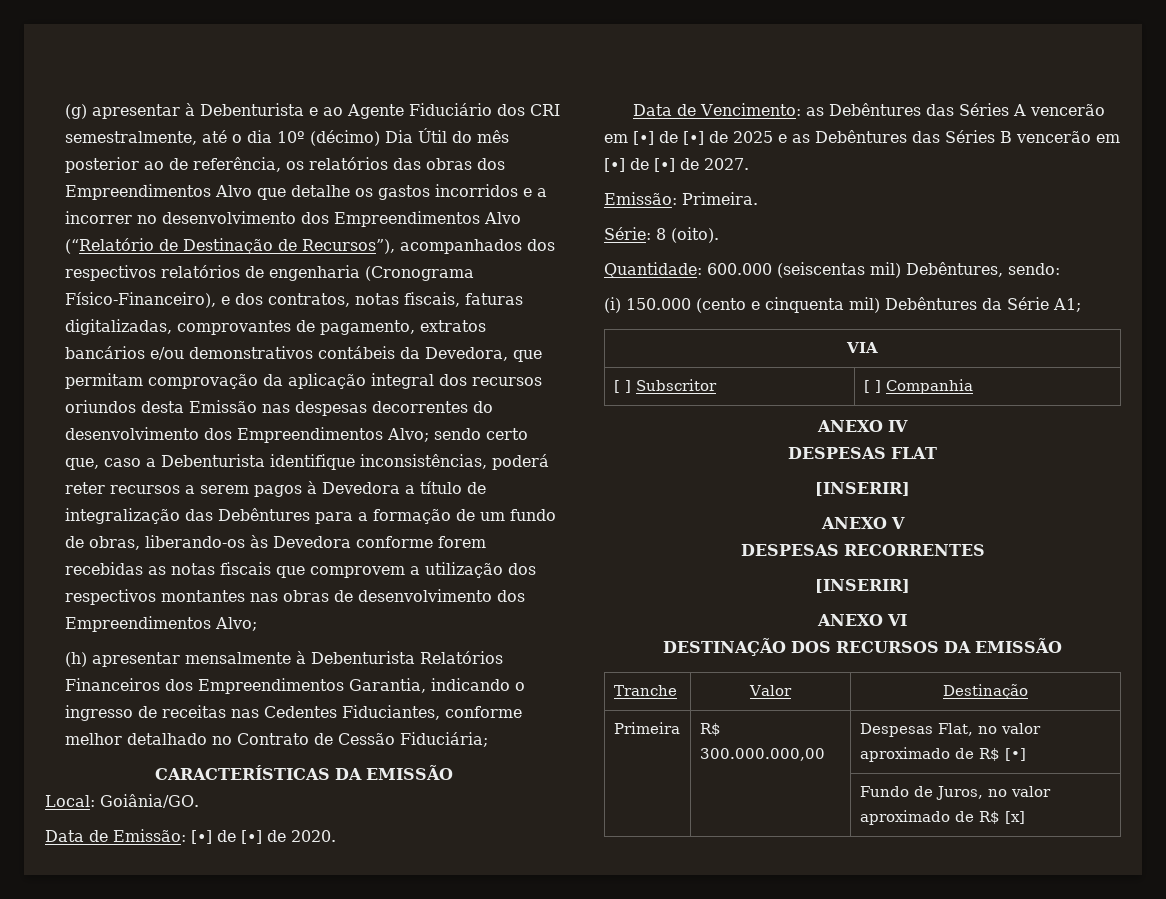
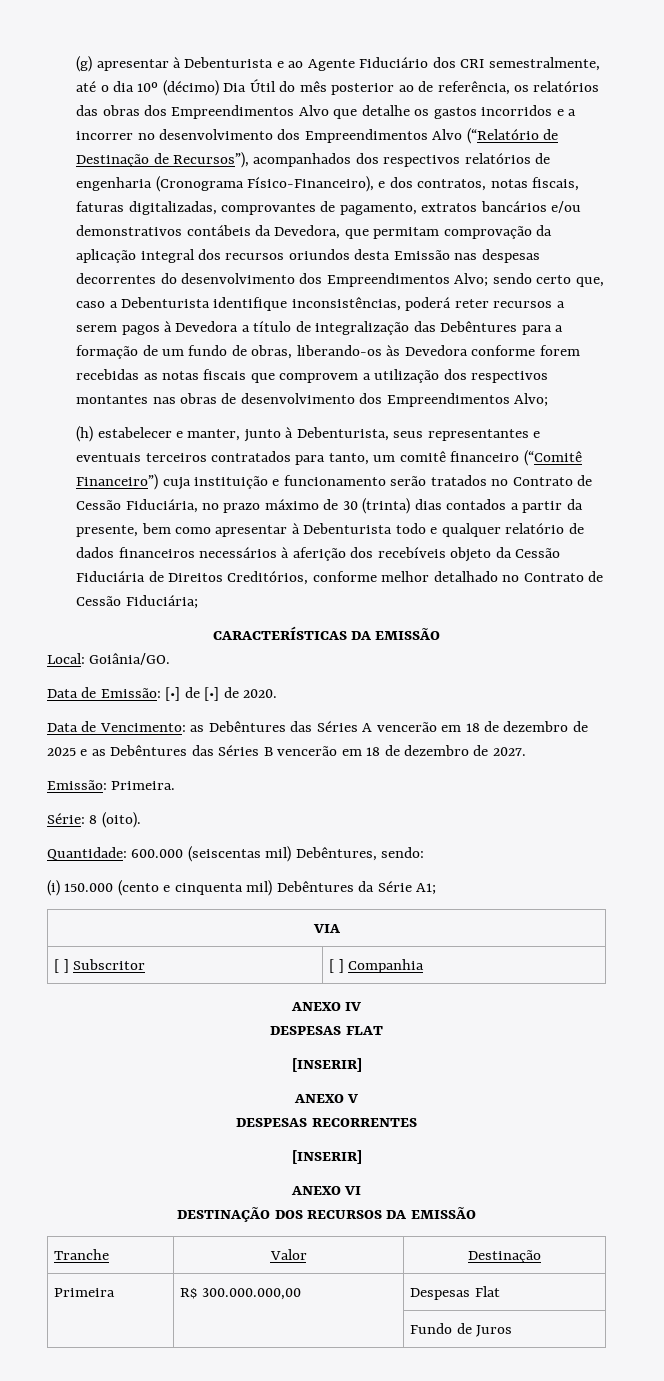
[92,651,504,667] [65,678,526,694] [65,705,441,721] apresentar mensalmente à Debenturista Relatórios Financeiros dos Empreendimentos Garantia, indicando o ingresso de receitas nas Cedentes Fiduciantes, -> [97,427,541,442] [76,450,582,466] [76,474,593,490] [76,498,583,514] [76,523,584,537] [76,547,561,562] [76,571,309,585] estabelecer e manter, junto à Debenturista, seus representantes e eventuais terceiros contratados para tanto, um comitê financeiro (“Comitê Financeiro”) cuja instituição e funcionamento serão tratados no Contrato de Cessão Fiduciária, no prazo máximo de 30 (trinta) dias contados a partir da presente, bem como apresentar à Debenturista todo e qualquer relatório de dados financeiros necessários à aferição dos recebíveis objeto da Cessão Fiduciária de Direitos Creditórios,
[633,131,704,145] [•] de [•] -> [465,721,569,732] 18 de dezembro
[604,158,675,172] [•] de [•] -> [366,745,470,756] 18 de dezembro
[937,723,1041,736] [859,747,1026,762] [859,786,1051,800] [859,810,1025,825] Flat, no valor aproximado de R$ [•] // | | Fundo de Juros, no valor aproximado de R$ [x] -> [474,1286,500,1297] [410,1323,513,1337] Flat // | | Fundo de Juros

